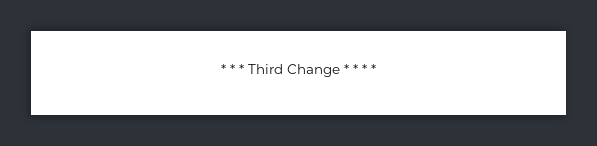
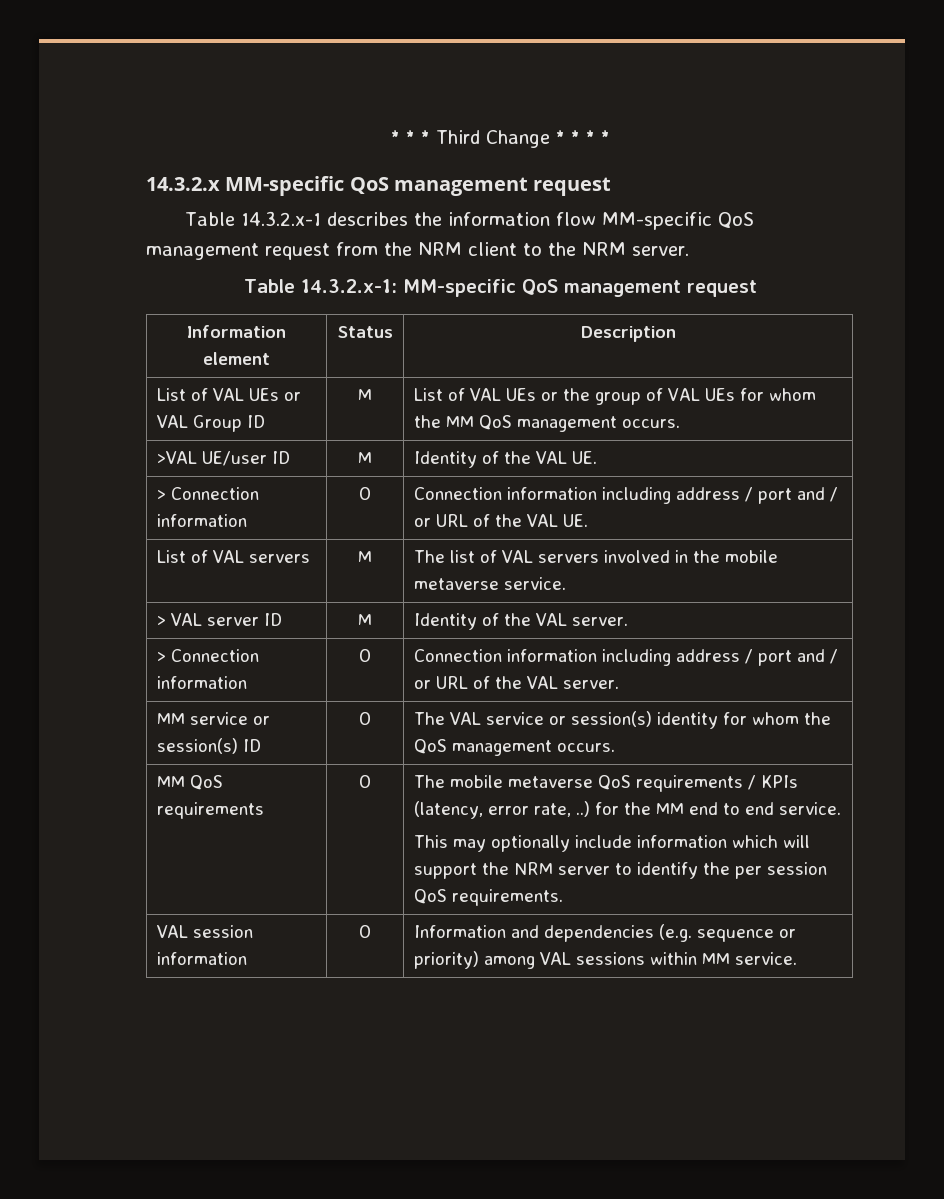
(376, 69) none -> [146,176,612,196] [184,211,754,230] [146,242,689,260] [243,279,757,297] [187,325,286,338] [203,352,270,365] [337,326,393,338] [580,326,676,342] [156,388,302,401] [156,415,266,432] [358,389,372,401] [413,388,817,405] [413,415,680,432] [156,451,291,466] [358,452,372,464] [413,451,598,468] [156,487,259,500] [156,514,247,527] [359,487,371,500] [413,487,838,504] [413,514,589,527] [156,550,311,563] [358,551,372,563] [413,550,779,563] [413,577,566,590] [156,613,283,626] [358,614,372,626] [413,613,629,630] [156,649,259,662] [156,676,247,689] [359,649,371,662] [413,649,838,666] [413,676,620,689] [156,712,270,725] [156,738,261,754] [359,712,371,725] [413,711,832,729] [413,739,615,756] [156,775,223,790] [156,802,264,819] [359,775,371,788] [413,775,798,792] [413,801,841,819] [413,835,810,852] [413,862,827,879] [413,889,563,906] [156,925,254,938] [156,952,247,965] [359,925,371,938] [413,924,796,942] [413,951,798,969] // 14.3.2.x MM-specific QoS management request // Table 14.3.2.x-1 describes the information flow MM-specific QoS management request from the NRM client to the NRM server. // Table 14.3.2.x-1: MM-specific QoS management request // Information element | Status | Description // List of VAL UEs or VAL Group ID | M | List of VAL UEs or the group of VAL UEs for whom the MM QoS management occurs. // >VAL UE/user ID | M | Identity of the VAL UE. // > Connection information | O | Connection information including address / port and / or URL of the VAL UE. // List of VAL servers | M | The list of VAL servers involved in the mobile metaverse service. // > VAL server ID | M | Identity of the VAL server. // > Connection information | O | Connection information including address / port and / or URL of the VAL server. // MM service or session(s) ID | O | The VAL service or session(s) identity for whom the QoS management occurs. // MM QoS requirements | O | The mobile metaverse QoS requirements / KPIs (latency, error rate, ..) for the MM end to end service. // This may optionally include information which will support the NRM server to identify the per session QoS requirements. // VAL session information | O | Information and dependencies (e.g. sequence or priority) among VAL sessions within MM service.

